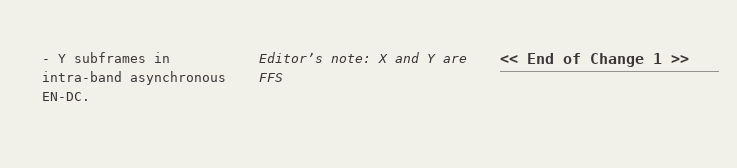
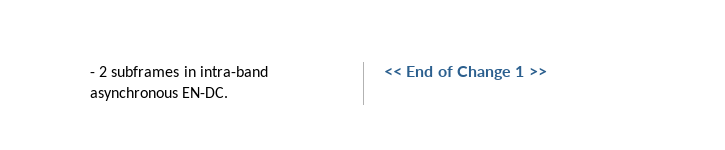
[58,54,67,63] Y -> [99,66,108,77] 2
[259,52,467,63] [259,73,283,82] // Editor’s note: X and Y are FFS -> (229, 92) none

